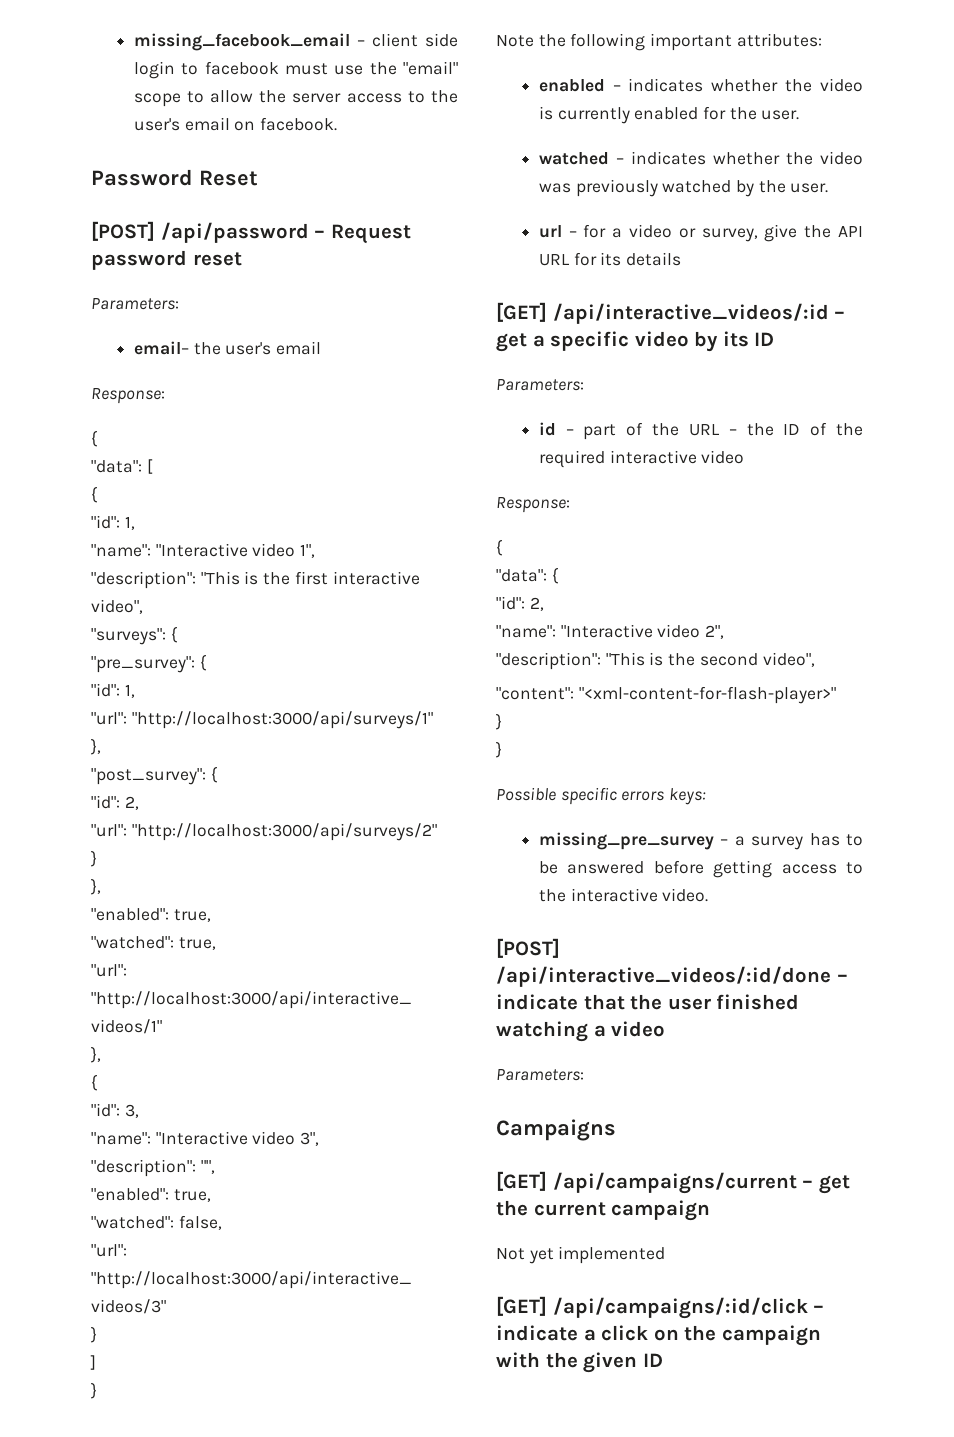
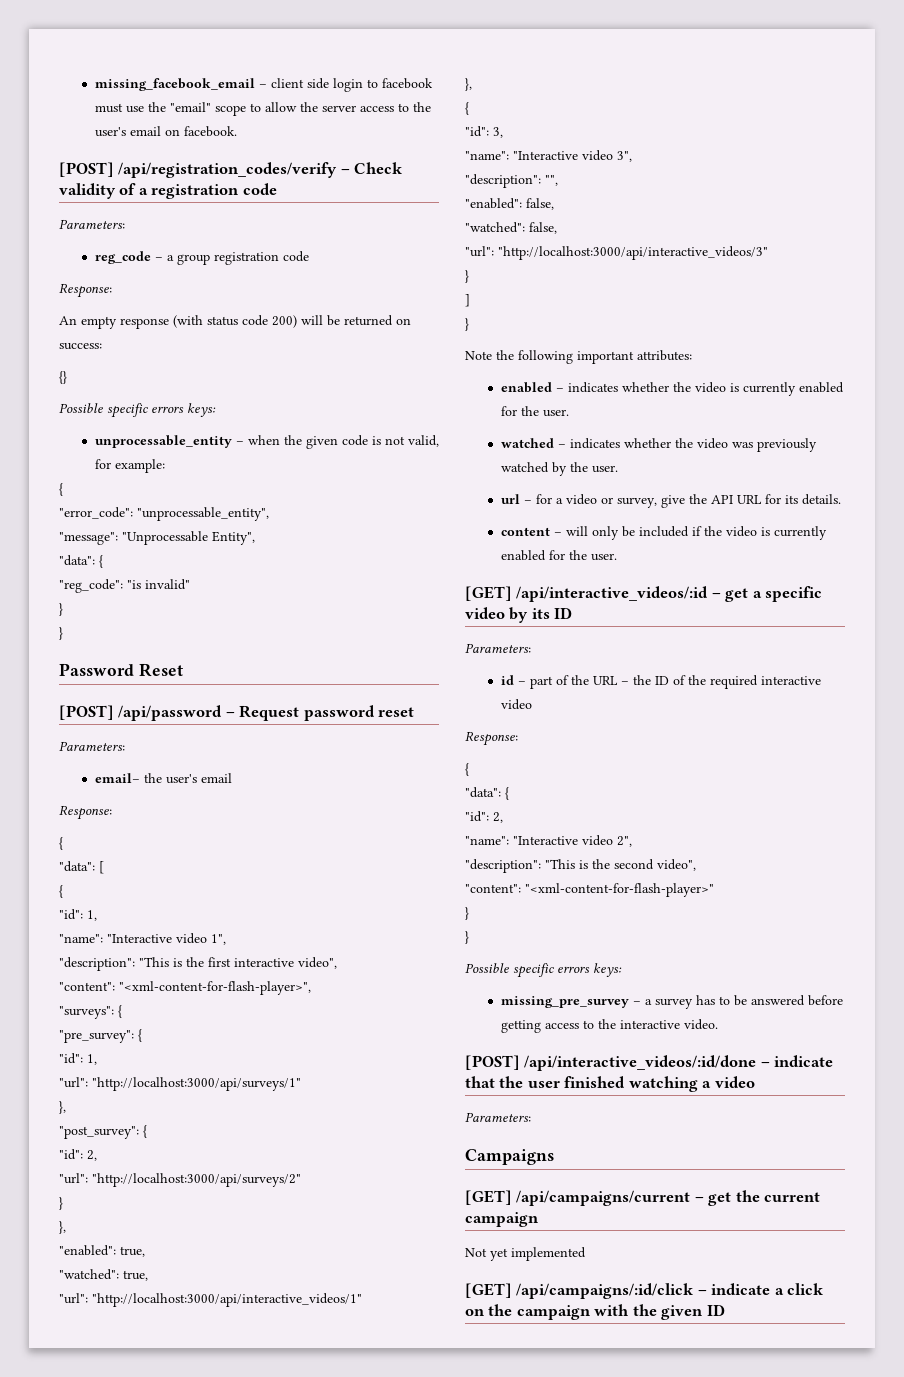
(337, 124) none -> [59,162,403,178] [59,183,277,199] [59,219,125,229] [94,251,309,265] [59,283,112,298] [59,315,411,329] [59,343,102,350] [59,371,67,384] [59,403,216,418] [94,435,439,449] [94,459,165,473] [59,483,63,496] [59,507,269,521] [59,531,255,545] [59,555,103,568] [59,579,190,593] [59,603,63,616] [59,627,63,640] // [POST] /api/registration_codes/verify – Check validity of a registration code // Parameters: // reg_code – a group registration code // Response: // An empty response (with status code 200) will be returned on success: // {} // Possible specific errors keys: // unprocessable_entity – when the given code is not valid, for example: // { // "error_code": "unprocessable_entity", // "message": "Unprocessable Entity", // "data": { // "reg_code": "is invalid" // } // }
(143, 606) none -> [59,981,311,995] // "content": "<xml-content-for-flash-player>",
[173,1189,211,1202] true, -> [526,198,554,210] false,
[625,252,681,266] details -> [801,494,841,505] [500,526,827,540] [500,550,617,561] details. // content – will only be included if the video is currently enabled for the user.

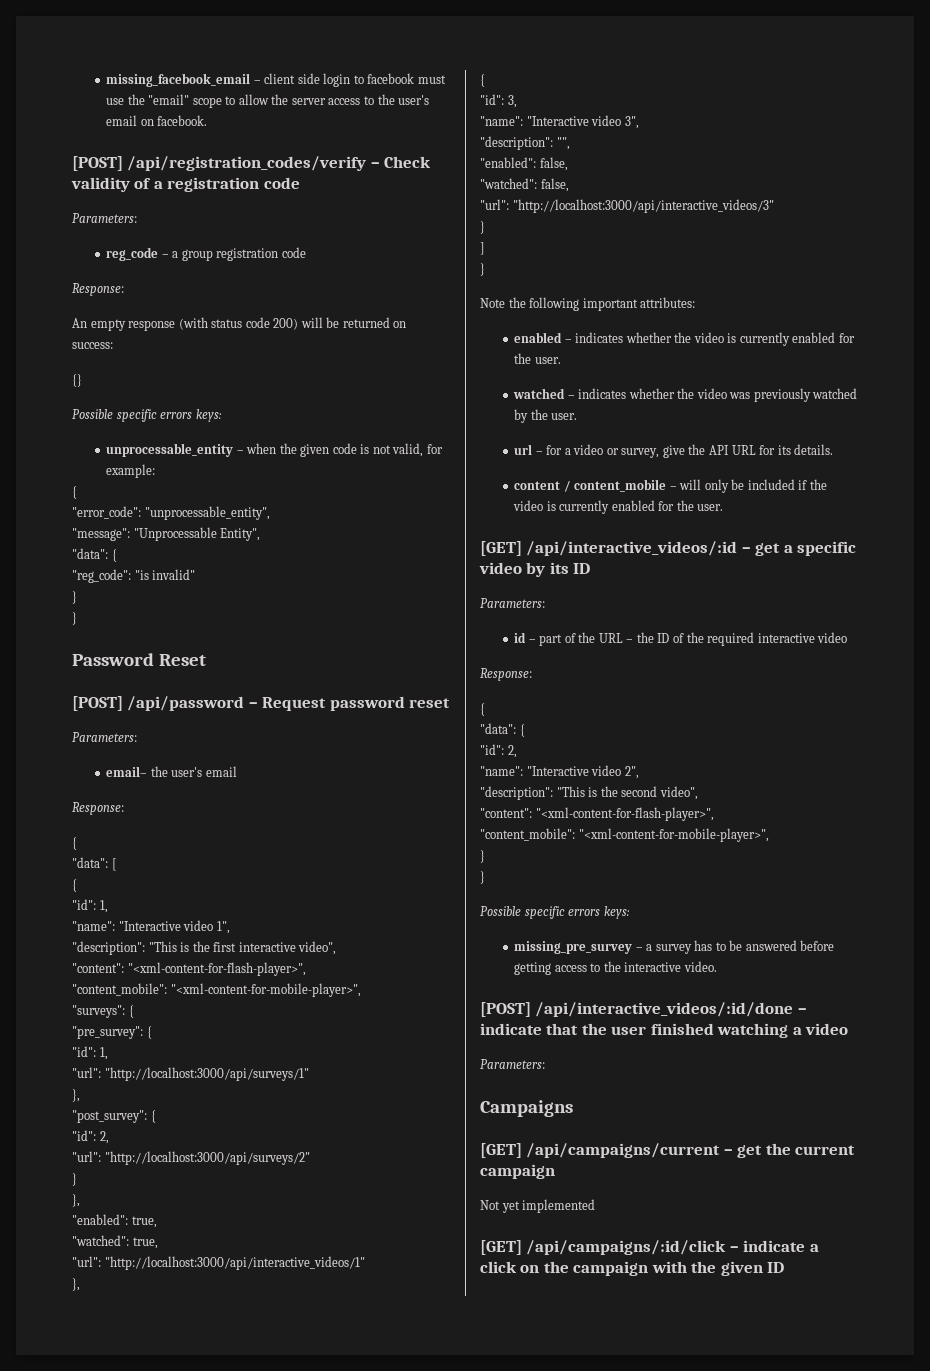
(311, 988) none -> [72,983,361,997] // "content_mobile": "<xml-content-for-mobile-player>",
(550, 531) none -> [563,479,667,492] / content_mobile
[525,883,714,897] "<xml-content-for-flash-player>" -> [535,807,714,821] [480,828,769,842] "<xml-content-for-flash-player>", // "content_mobile": "<xml-content-for-mobile-player>",

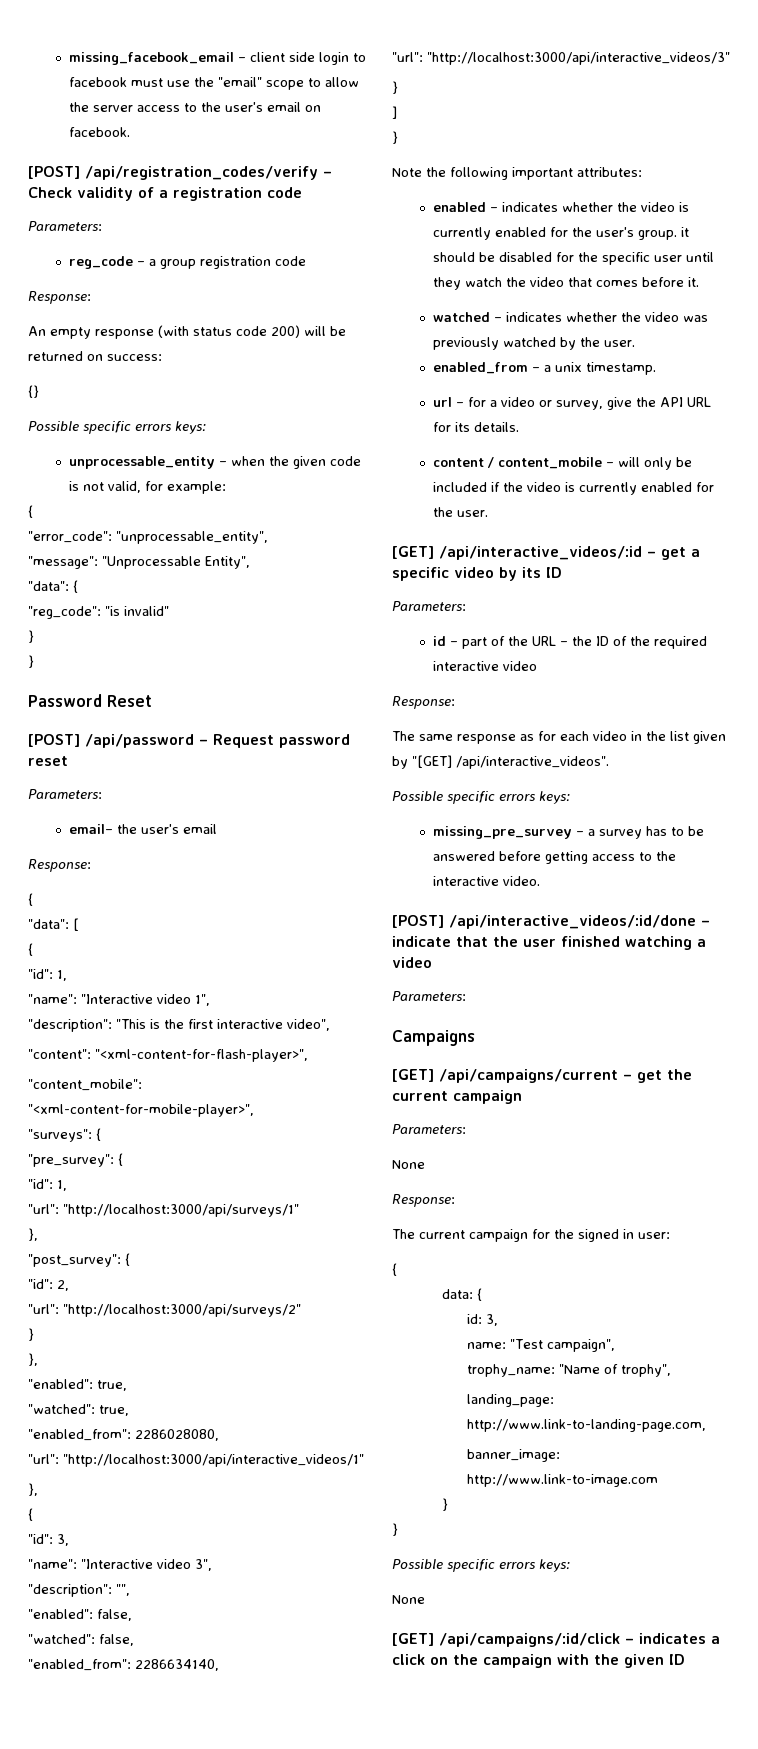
(158, 1243) none -> [28,1429,219,1441] // "enabled_from": 2286028080,
(569, 185) none -> [28,1659,219,1671] // "enabled_from": 2286634140,
[534,357,561,364] user. -> [595,227,689,240] [432,252,714,265] [432,277,699,290] user's group. it should be disabled for the specific user until they watch the video that comes before it.
(578, 416) none -> [432,362,656,375] // enabled_from – a unix timestamp.
[480,703,485,716] [480,723,525,737] [480,744,517,758] [480,765,639,779] [480,786,698,800] [480,807,714,821] [480,828,769,842] [480,850,485,863] [480,871,485,884] { // "data": { // "id": 2, // "name": "Interactive video 2", // "description": "This is the second video", // "content": "<xml-content-for-flash-player>", // "content_mobile": "<xml-content-for-mobile-player>", // } // } -> [392,731,726,744] [392,755,609,769] The same response as for each video in the list given by "[GET] /api/interactive_videos".
[480,1199,596,1213] Not yet implemented -> [392,1124,466,1134] [392,1160,425,1169] [392,1194,455,1207] [392,1229,670,1242] [392,1263,397,1276] [441,1288,482,1301] [466,1314,498,1326] [466,1339,615,1352] [466,1364,671,1377] [466,1394,554,1407] [466,1419,706,1432] [466,1449,560,1462] [466,1474,658,1487] [441,1498,448,1511] [392,1523,398,1536] [392,1559,570,1572] [392,1595,425,1604] Parameters: // None // Response: // The current campaign for the signed in user: // { // data: { // id: 3, // name: "Test campaign", // trophy_name: "Name of trophy", // landing_page: http://www.link-to-landing-page.com, // banner_image: http://www.link-to-image.com // } // } // Possible specific errors keys: // None
[743,1240,806,1252] indicate -> [639,1633,706,1644] indicates

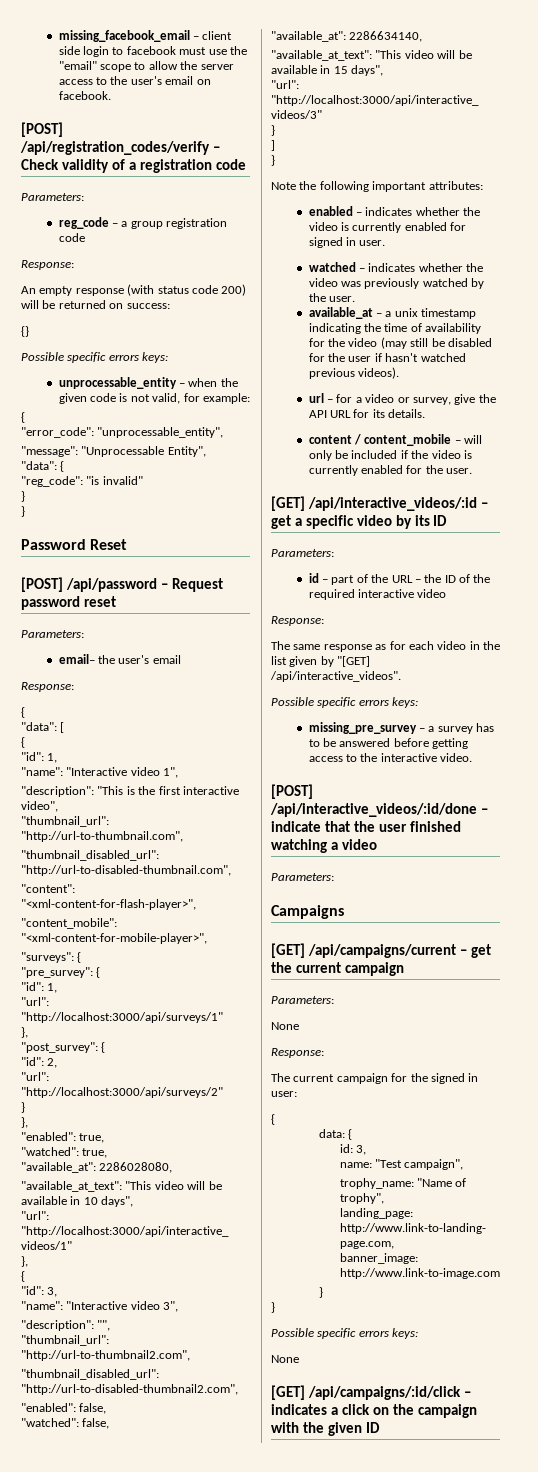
(330, 1025) none -> [21,816,109,827] [21,831,183,842] [21,850,159,861] [21,865,231,876] // "thumbnail_url": "http://url-to-thumbnail.com", // "thumbnail_disabled_url": "http://url-to-disabled-thumbnail.com",
[28,1429,131,1441] "enabled_from": -> [21,1162,96,1173] "available_at":
(219, 1435) none -> [21,1181,222,1192] [21,1196,134,1207] // "available_at_text": "This video will be available in 10 days",
(130, 1590) none -> [21,1335,109,1346] [21,1350,190,1361] [21,1369,159,1380] [21,1384,238,1395] // "thumbnail_url": "http://url-to-thumbnail2.com", // "thumbnail_disabled_url": "http://url-to-disabled-thumbnail2.com",
[28,1659,131,1671] "enabled_from": -> [271,31,346,42] "available_at":
(219, 1665) none -> [271,50,472,61] [271,65,384,76] // "available_at_text": "This video will be available in 15 days",
[571,227,689,240] [432,252,714,265] [432,277,699,290] the user's group. it should be disabled for the specific user until they watch the video that comes before it. -> [308,237,386,248] signed in user.
[432,362,528,374] enabled_from -> [308,307,373,319] available_at
[585,362,656,375] timestamp. -> [421,308,477,319] [308,323,482,334] [308,337,492,349] [308,353,466,362] [308,367,400,379] timestamp indicating the time of availability for the video (may still be disabled for the user if hasn't watched previous videos).

